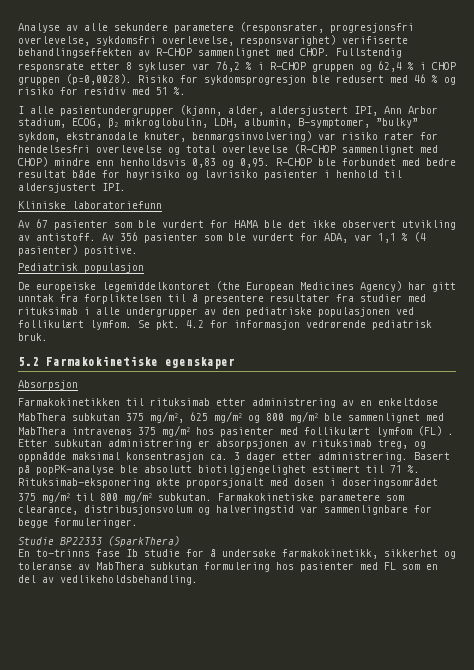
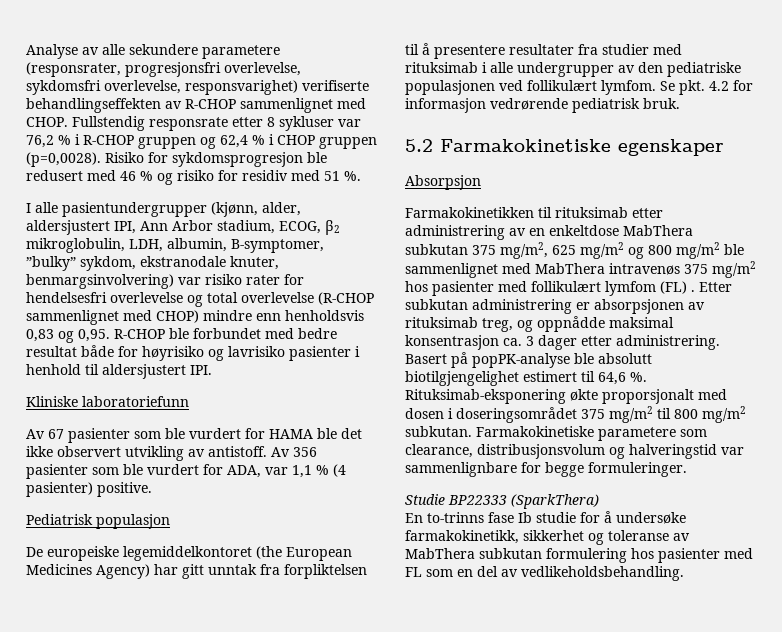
[390,465,402,473] 71 -> [598,372,626,385] 64,6

